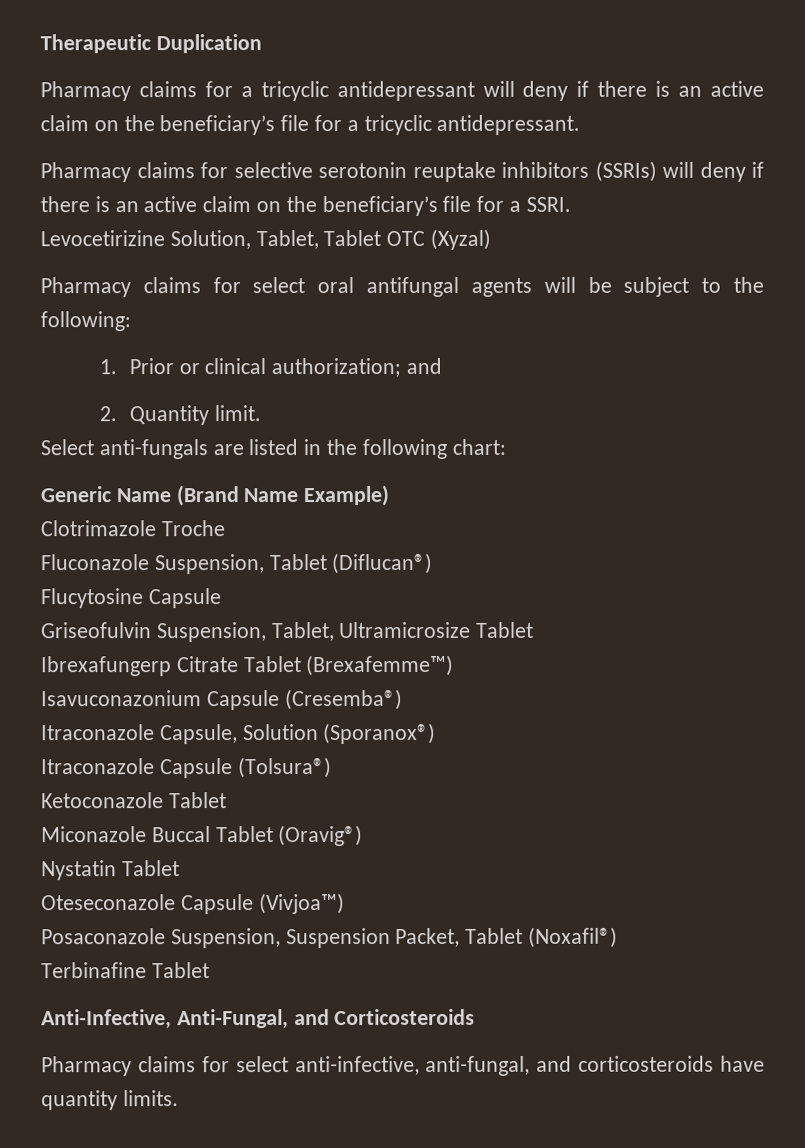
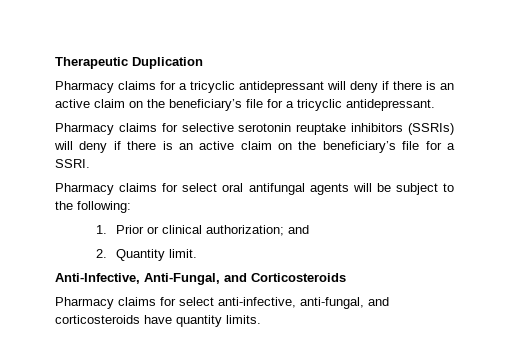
[40,228,492,250] // Levocetirizine Solution, Tablet, Tablet OTC (Xyzal) -> (90, 163) none
[40,438,506,460] [40,485,390,507] [40,520,225,537] [40,552,433,575] [41,588,222,609] [41,621,535,643] [41,654,455,677] [41,689,403,711] [41,722,437,745] [41,757,332,779] [41,792,227,809] [41,825,364,847] [41,860,180,881] [41,893,345,915] [41,926,619,949] [41,962,210,979] // Select anti-fungals are listed in the following chart: // Generic Name (Brand Name Example) // Clotrimazole Troche // Fluconazole Suspension, Tablet (Diflucan®) // Flucytosine Capsule // Griseofulvin Suspension, Tablet, Ultramicrosize Tablet // Ibrexafungerp Citrate Tablet (Brexafemme™) // Isavuconazonium Capsule (Cresemba®) // Itraconazole Capsule, Solution (Sporanox®) // Itraconazole Capsule (Tolsura®) // Ketoconazole Tablet // Miconazole Buccal Tablet (Oravig®) // Nystatin Tablet // Oteseconazole Capsule (Vivjoa™) // Posaconazole Suspension, Suspension Packet, Tablet (Noxafil®) // Terbinafine Tablet -> (198, 253) none

